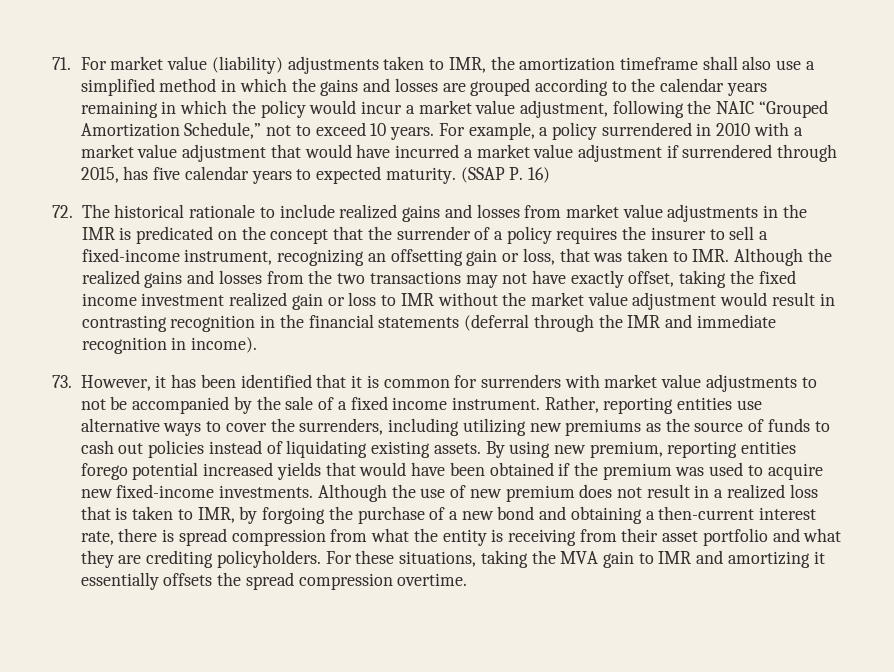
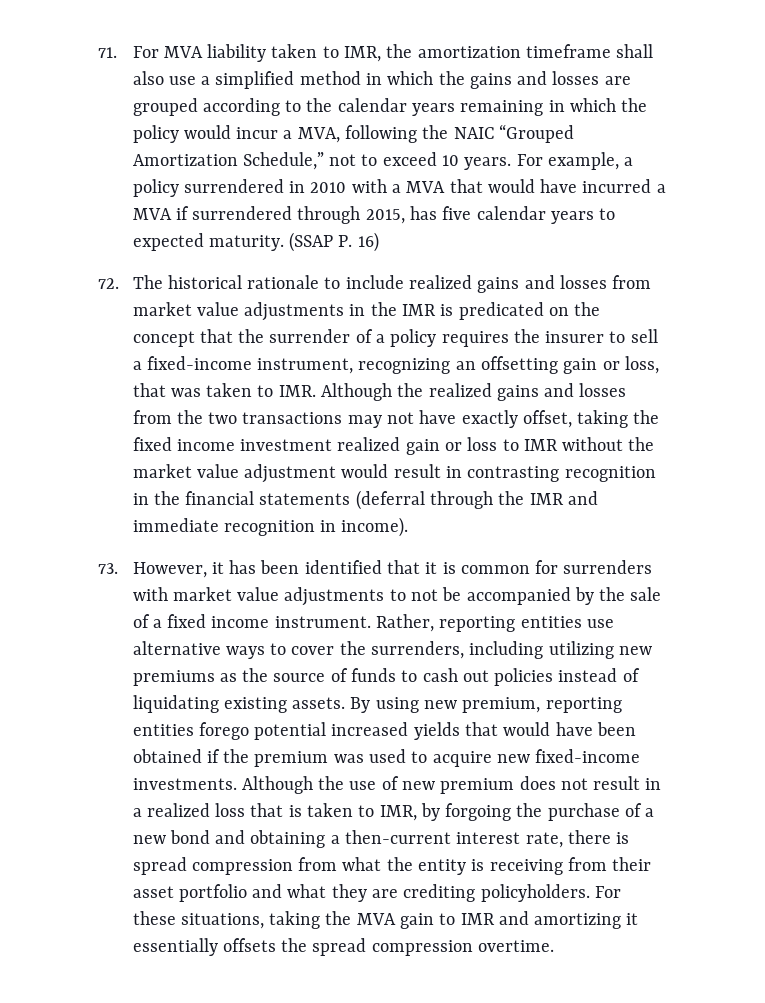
[110,56,379,74] market value (liability) adjustments -> [163,44,267,62] MVA liability
[418,100,609,118] market value adjustment, -> [297,127,340,143] MVA,
[80,144,267,162] market value adjustment -> [406,181,446,193] MVA
[476,144,663,162] market value adjustment -> [132,208,172,220] MVA

